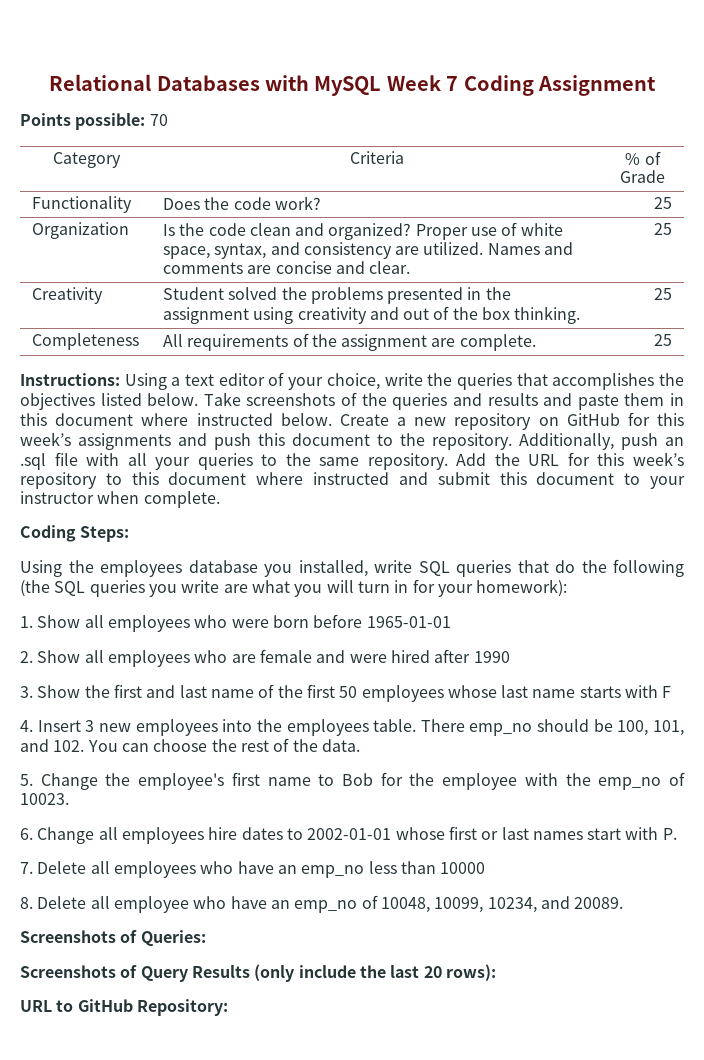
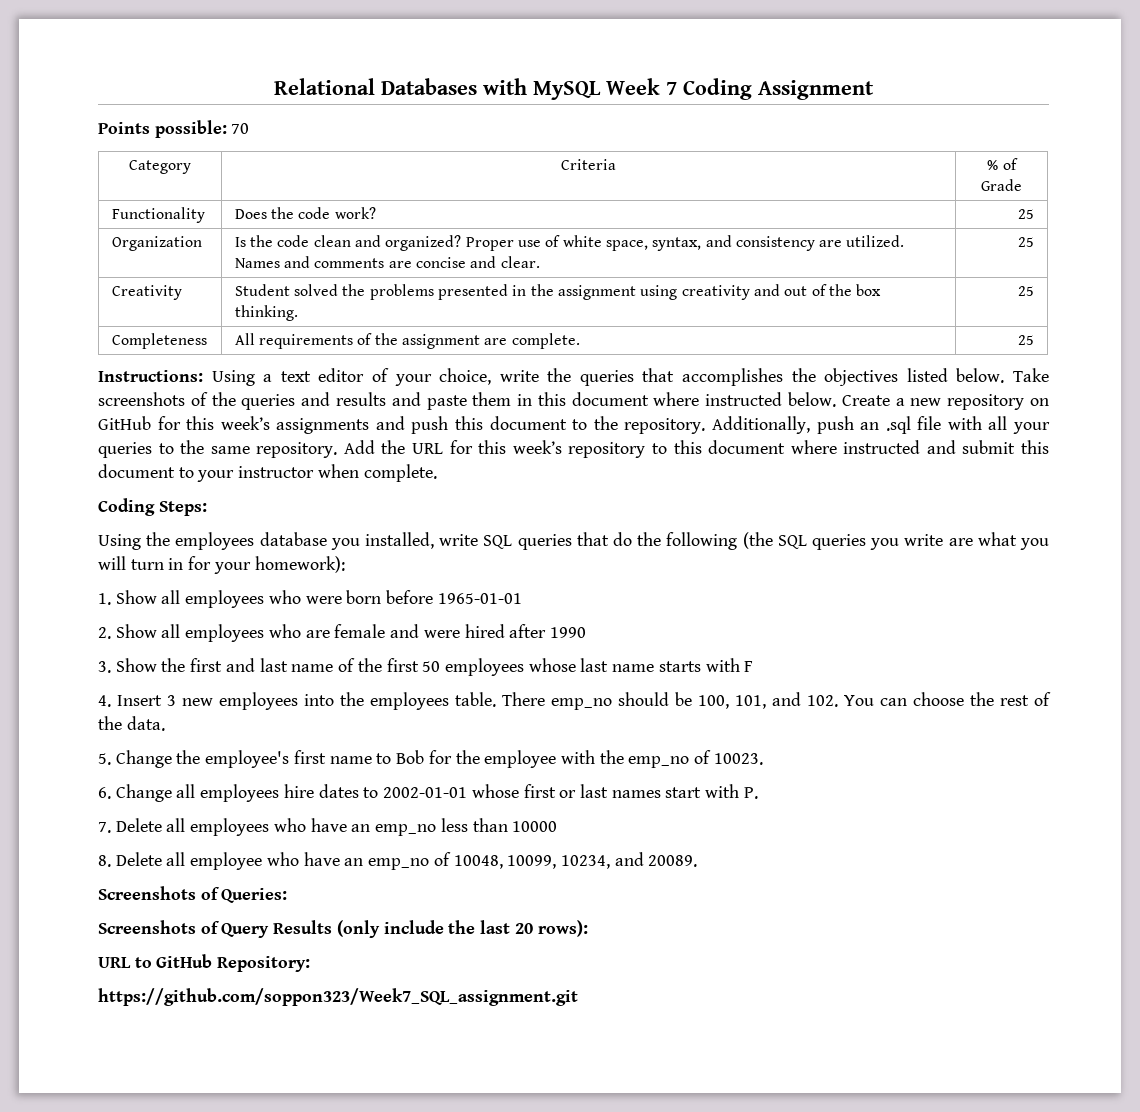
(228, 1007) none -> [98,988,578,1006] // https://github.com/soppon323/Week7_SQL_assignment.git

